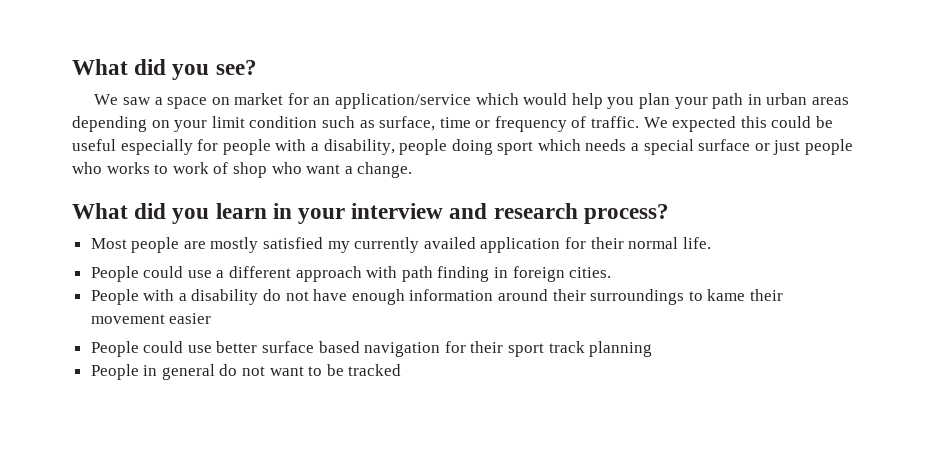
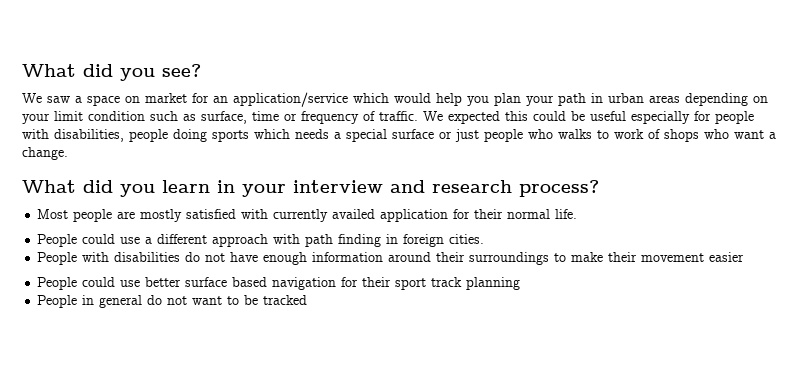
[310,139,395,155] a disability, -> [54,129,124,142] disabilities,
[497,141,534,155] sport -> [212,130,249,142] sports
[106,162,150,174] works -> [558,129,592,139] walks
[232,162,267,178] shop -> [664,129,699,142] shops
[327,241,350,253] my -> [241,209,269,219] with
[178,289,259,305] a disability -> [114,252,181,262] disabilities
[707,289,746,301] kame -> [571,252,604,262] make

